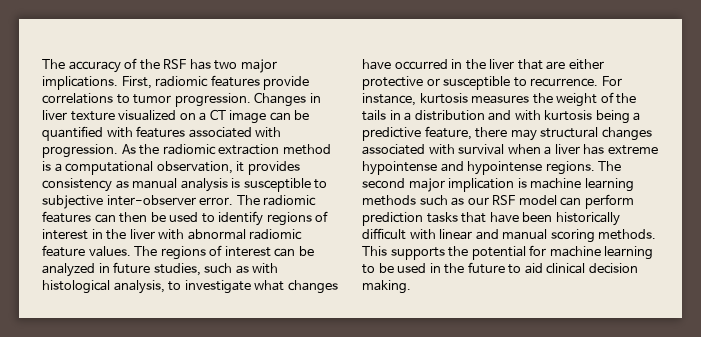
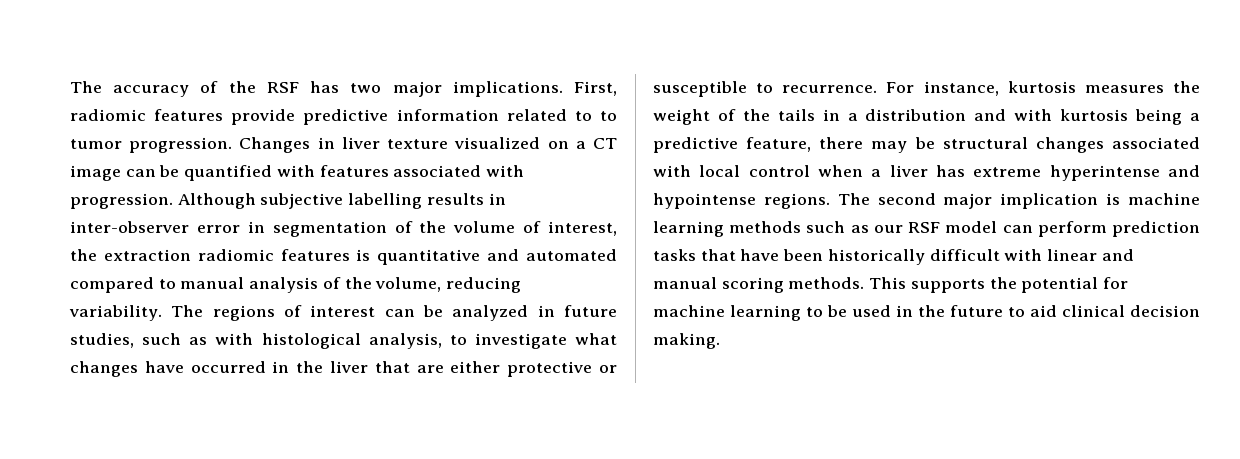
[42,93,113,104] correlations -> [303,109,592,125] predictive information related to
[121,144,331,155] [42,161,300,175] [42,178,328,192] [42,195,317,209] [42,211,329,226] [42,229,303,240] [42,245,131,257] As the radiomic extraction method is a computational observation, it provides consistency as manual analysis is susceptible to subjective inter-observer error. The radiomic features can then be used to identify regions of interest in the liver with abnormal radiomic feature values. -> [177,193,506,209] [70,221,617,237] [70,249,618,265] [70,277,522,293] [69,305,162,321] Although subjective labelling results in inter-observer error in segmentation of the volume of interest, the extraction radiomic features is quantitative and automated compared to manual analysis of the volume, reducing variability.
(537, 135) none -> [914,137,935,149] be
[458,144,505,155] survival -> [699,165,810,177] local control
[362,161,437,175] hypointense -> [1049,165,1160,181] hyperintense

